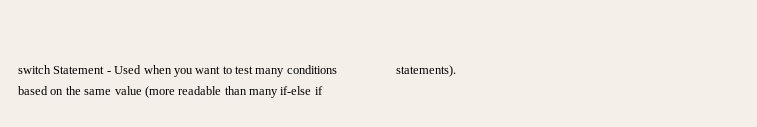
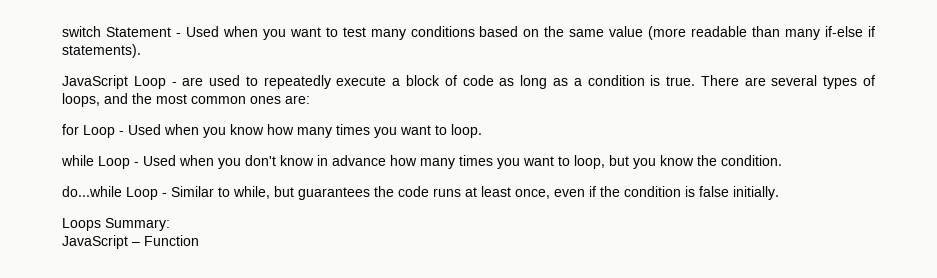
(456, 71) none -> [62,75,875,89] [62,93,310,107] [62,124,482,138] [61,155,782,169] [62,186,779,200] [62,218,170,231] [62,235,199,249] // JavaScript Loop - are used to repeatedly execute a block of code as long as a condition is true. There are several types of loops, and the most common ones are: // for Loop - Used when you know how many times you want to loop. // while Loop - Used when you don't know in advance how many times you want to loop, but you know the condition. // do...while Loop - Similar to while, but guarantees the code runs at least once, even if the condition is false initially. // Loops Summary: // JavaScript – Function

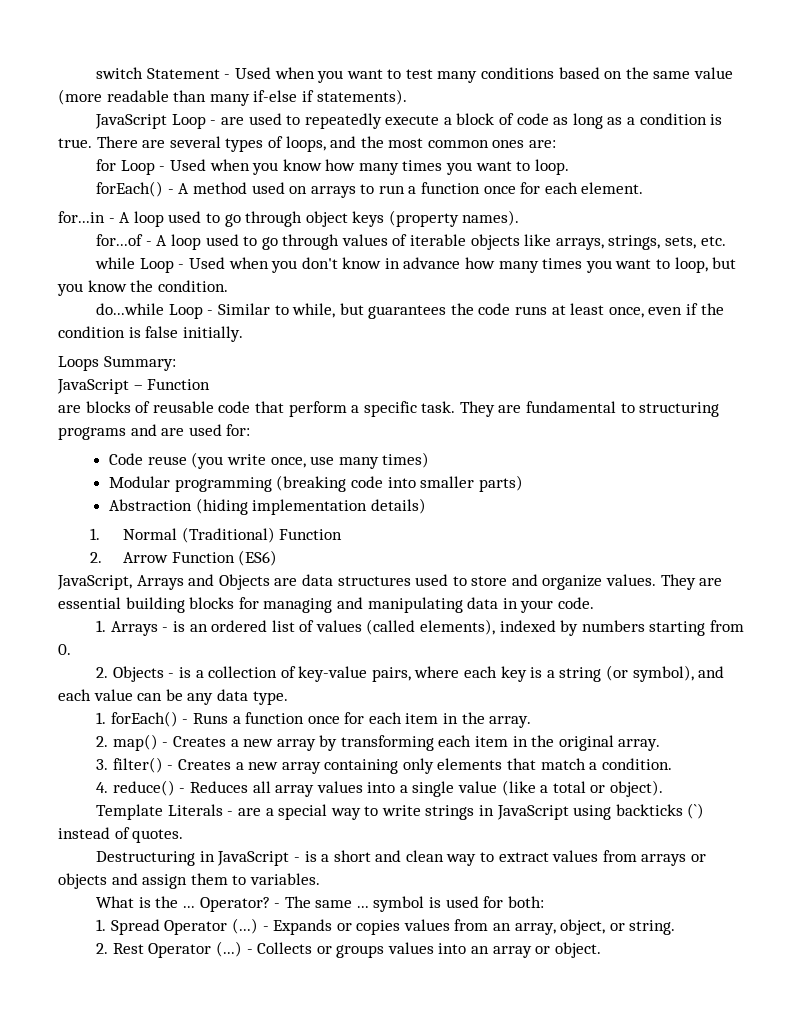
(482, 131) none -> [96,181,644,198] [58,210,520,227] [96,234,726,250] // forEach() - A method used on arrays to run a function once for each element. // for...in - A loop used to go through object keys (property names). // for...of - A loop used to go through values of iterable objects like arrays, strings, sets, etc.
(199, 240) none -> [58,401,720,417] [58,424,251,440] [109,452,430,469] [109,475,523,492] [109,498,426,515] [90,527,343,543] [90,550,278,566] [57,574,723,590] [58,597,594,613] [96,619,745,636] [58,644,71,655] [96,665,725,682] [58,689,288,705] [96,711,532,728] [96,734,661,751] [96,757,672,774] [96,780,664,797] [96,803,705,820] [58,827,184,843] [96,850,707,866] [58,873,320,889] [96,896,544,912] [96,918,676,935] [96,941,601,958] // are blocks of reusable code that perform a specific task. They are fundamental to structuring programs and are used for: // Code reuse (you write once, use many times) // Modular programming (breaking code into smaller parts) // Abstraction (hiding implementation details) // 1. Normal (Traditional) Function // 2. Arrow Function (ES6) // JavaScript, Arrays and Objects are data structures used to store and organize values. They are essential building blocks for managing and manipulating data in your code. // 1. Arrays - is an ordered list of values (called elements), indexed by numbers starting from 0. // 2. Objects - is a collection of key-value pairs, where each key is a string (or symbol), and each value can be any data type. // 1. forEach() - Runs a function once for each item in the array. // 2. map() - Creates a new array by transforming each item in the original array. // 3. filter() - Creates a new array containing only elements that match a condition. // 4. reduce() - Reduces all array values into a single value (like a total or object). // Template Literals - are a special way to write strings in JavaScript using backticks (`) instead of quotes. // Destructuring in JavaScript - is a short and clean way to extract values from arrays or objects and assign them to variables. // What is the ... Operator? - The same ... symbol is used for both: // 1. Spread Operator (...) - Expands or copies values from an array, object, or string. // 2. Rest Operator (...) - Collects or groups values into an array or object.

